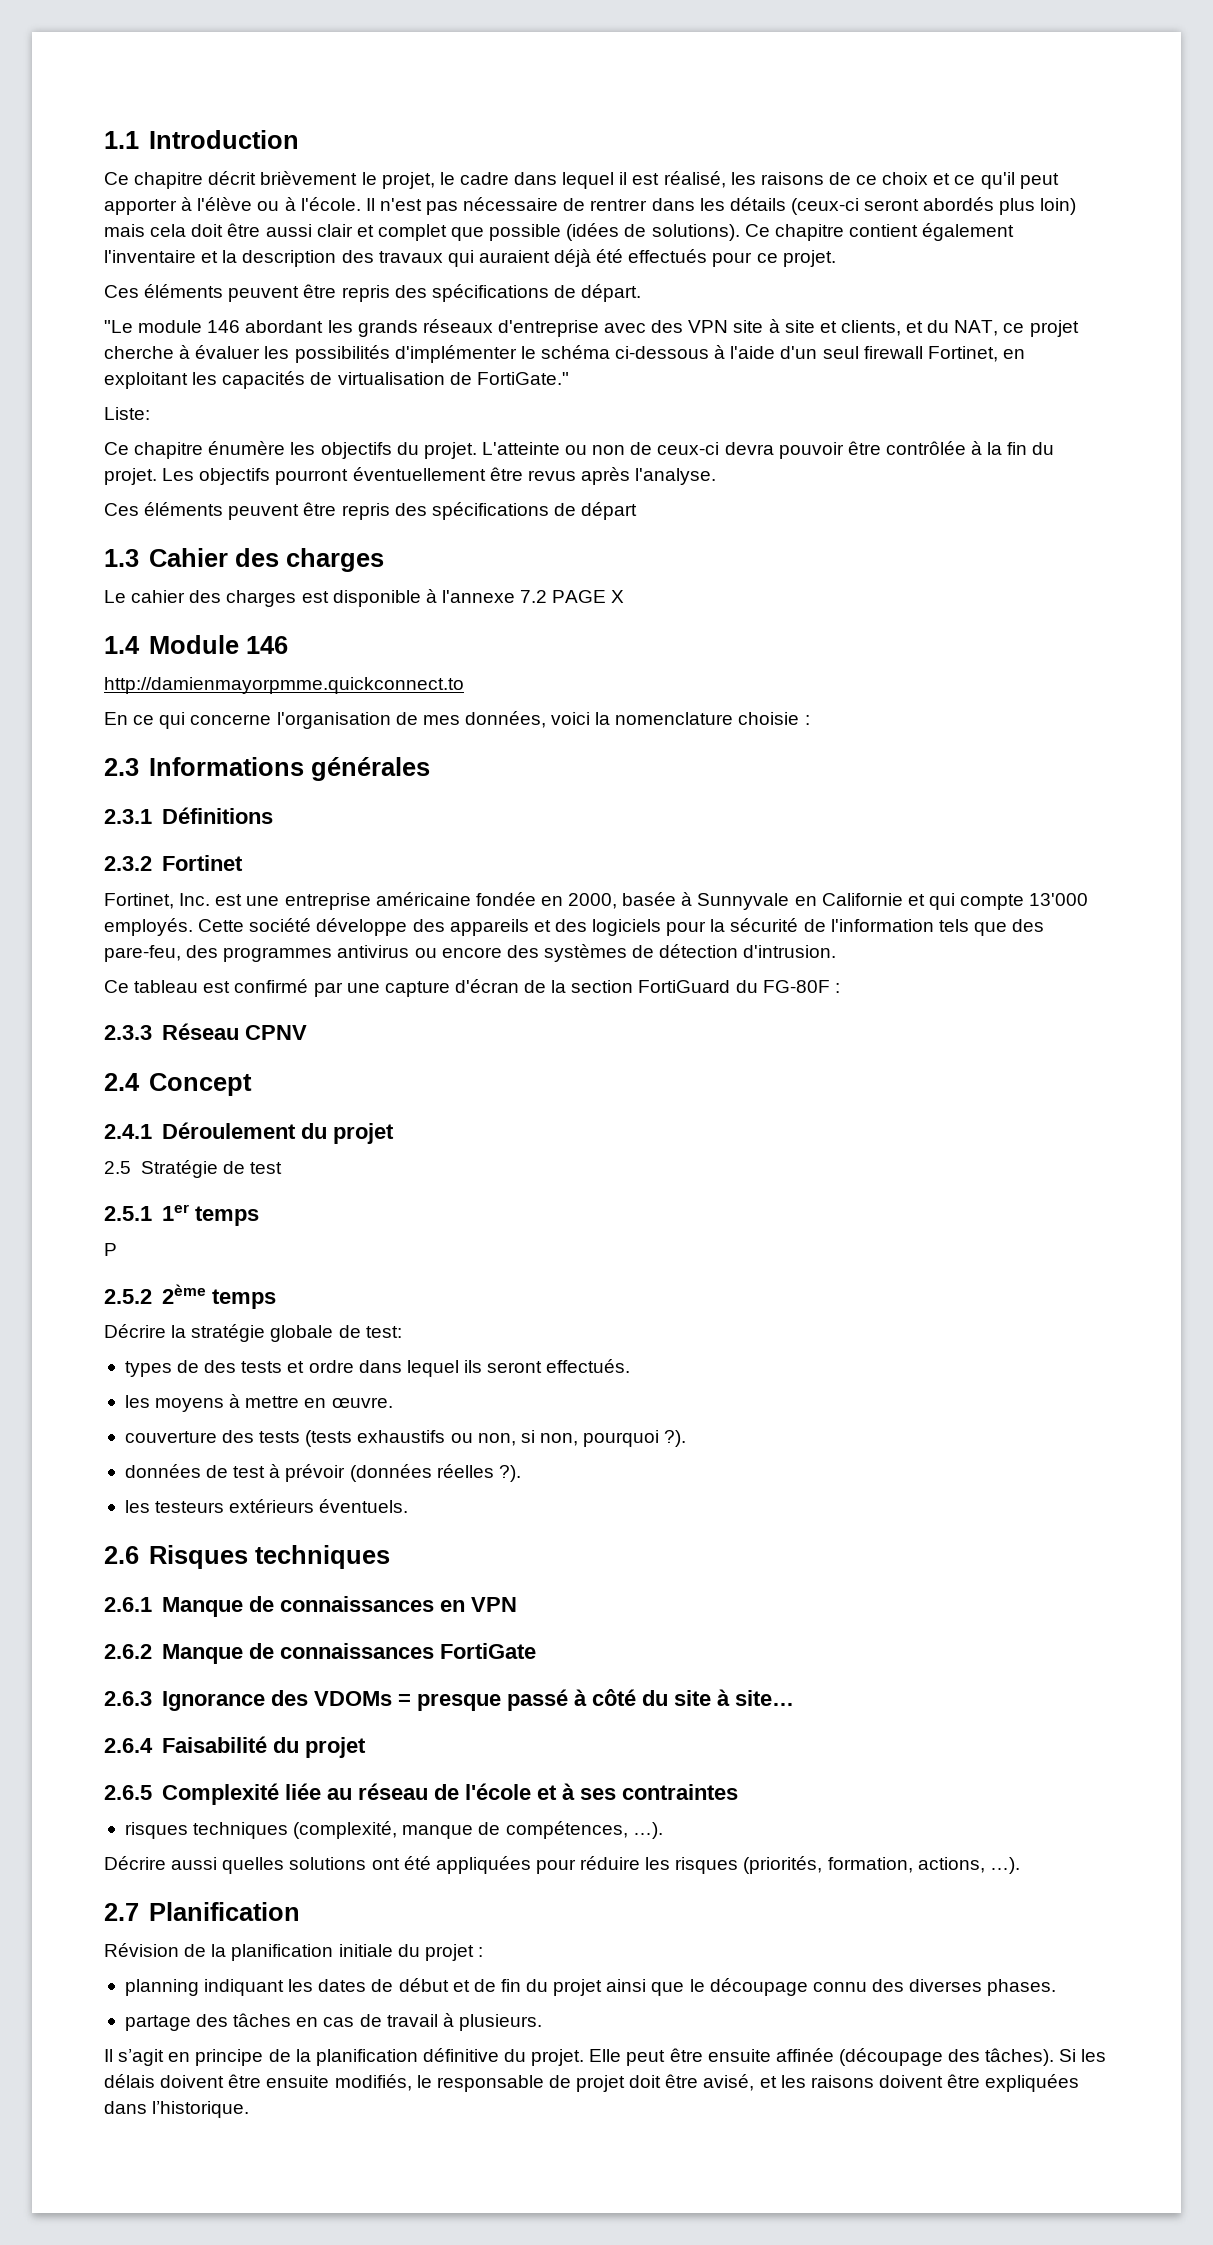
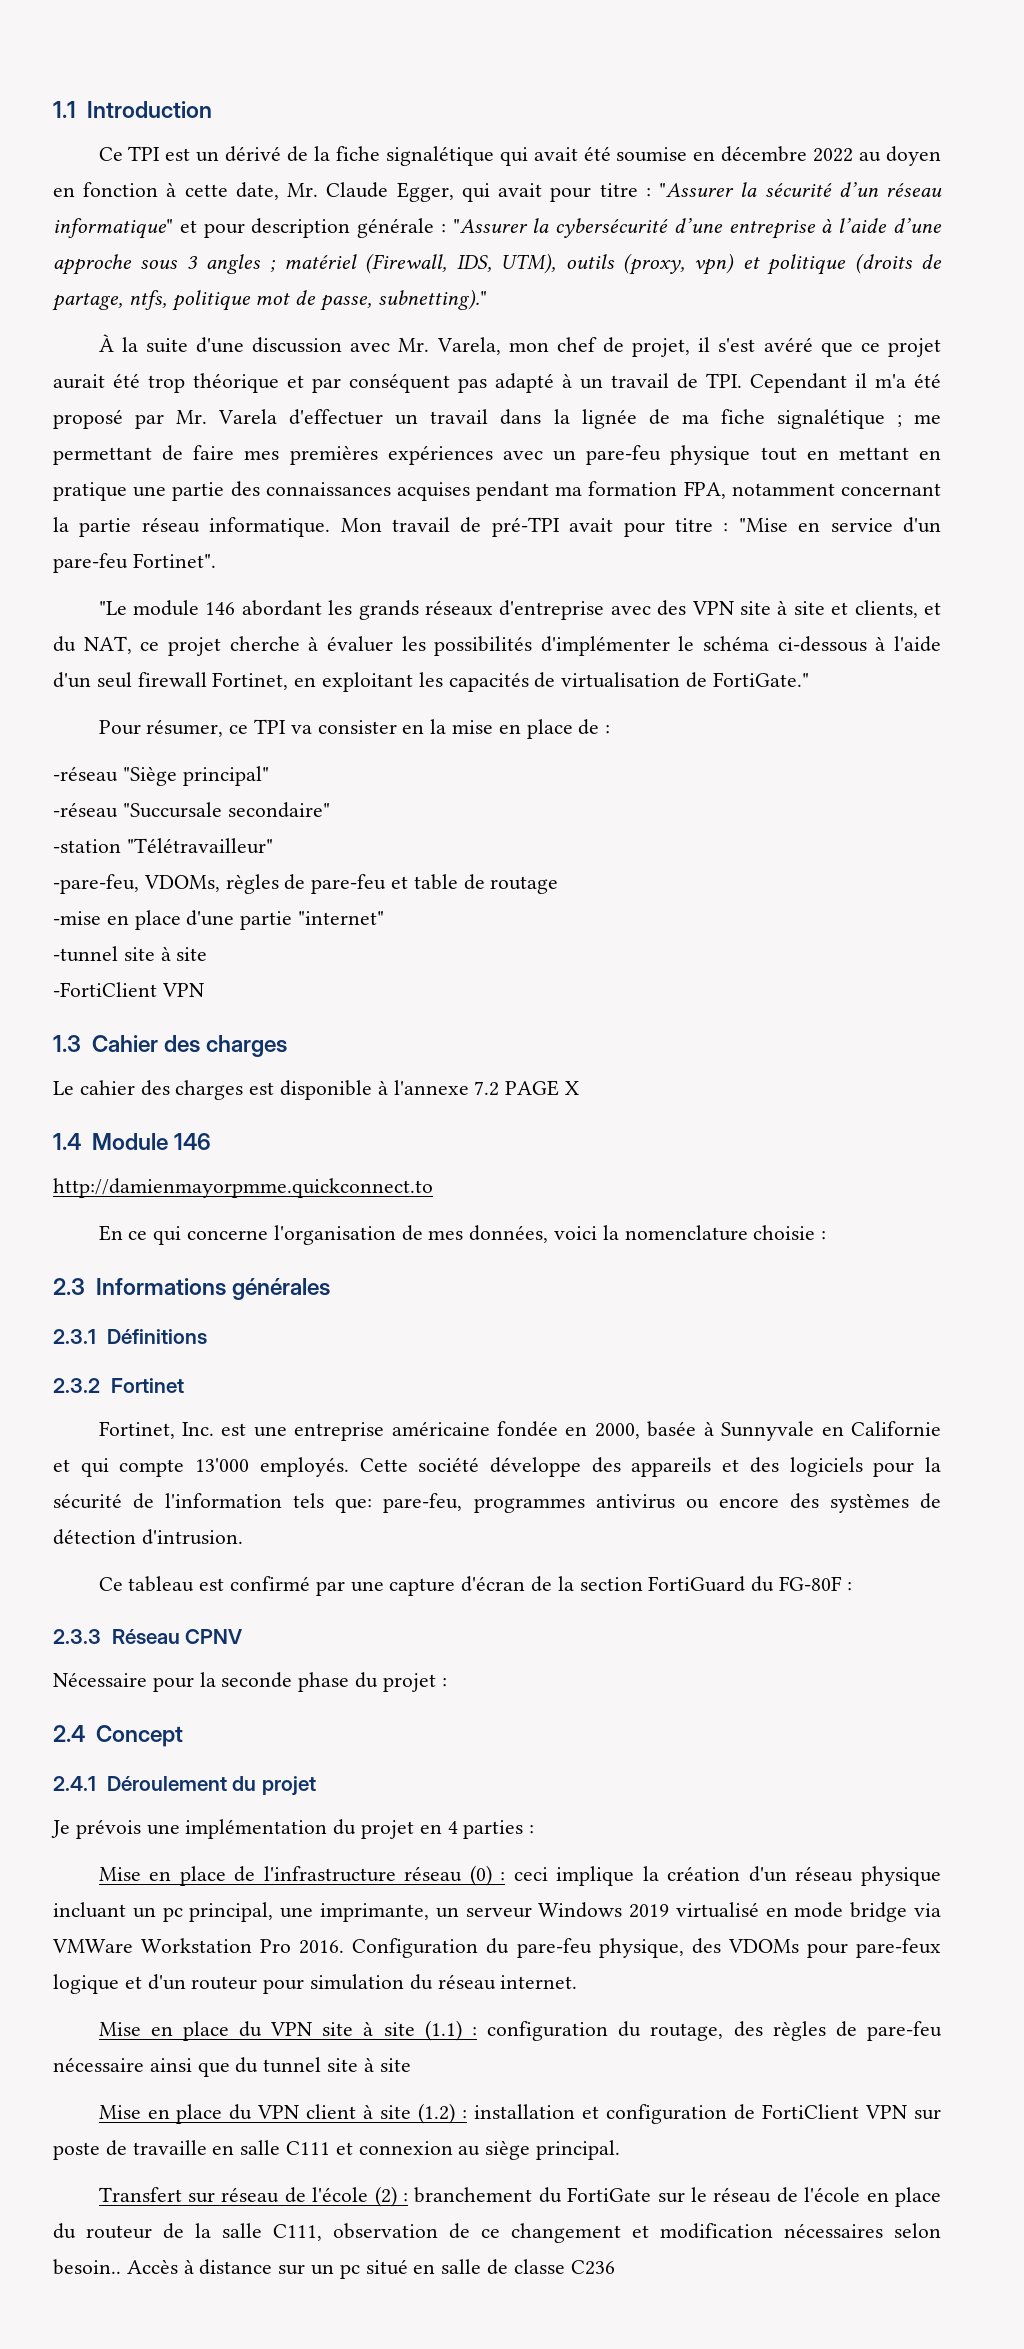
[134,171,1059,189] [104,197,1077,215] [104,223,1015,241] [104,249,836,267] [104,284,642,302] chapitre décrit brièvement le projet, le cadre dans lequel il est réalisé, les raisons de ce choix et ce qu'il peut apporter à l'élève ou à l'école. Il n'est pas nécessaire de rentrer dans les détails (ceux-ci seront abordés plus loin) mais cela doit être aussi clair et complet que possible (idées de solutions). Ce chapitre contient également l'inventaire et la description des travaux qui auraient déjà été effectués pour ce projet. // Ces éléments peuvent être repris des spécifications de départ. -> [128,146,941,166] [53,182,943,202] [53,218,942,239] [53,253,942,275] [52,289,487,311] [98,334,941,357] [53,373,941,393] [53,409,942,429] [53,445,942,465] [53,481,941,501] [53,517,941,537] [53,553,216,573] TPI est un dérivé de la fiche signalétique qui avait été soumise en décembre 2022 au doyen en fonction à cette date, Mr. Claude Egger, qui avait pour titre : "Assurer la sécurité d’un réseau informatique" et pour description générale : "Assurer la cybersécurité d’une entreprise à l’aide d’une approche sous 3 angles ; matériel (Firewall, IDS, UTM), outils (proxy, vpn) et politique (droits de partage, ntfs, politique mot de passe, subnetting)." // À la suite d'une discussion avec Mr. Varela, mon chef de projet, il s'est avéré que ce projet aurait été trop théorique et par conséquent pas adapté à un travail de TPI. Cependant il m'a été proposé par Mr. Varela d'effectuer un travail dans la lignée de ma fiche signalétique ; me permettant de faire mes premières expériences avec un pare-feu physique tout en mettant en pratique une partie des connaissances acquises pendant ma formation FPA, notamment concernant la partie réseau informatique. Mon travail de pré-TPI avait pour titre : "Mise en service d'un pare-feu Fortinet".
[104,407,150,420] [104,441,1055,459] [104,467,717,485] [104,502,638,520] Liste: // Ce chapitre énumère les objectifs du projet. L'atteinte ou non de ceux-ci devra pouvoir être contrôlée à la fin du projet. Les objectifs pourront éventuellement être revus après l'analyse. // Ces éléments peuvent être repris des spécifications de départ -> [98,719,611,739] [53,766,269,786] [53,802,330,818] [53,838,273,854] [53,874,559,894] [53,910,385,930] [53,946,208,962] [53,982,204,997] Pour résumer, ce TPI va consister en la mise en place de : // -réseau "Siège principal" // -réseau "Succursale secondaire" // -station "Télétravailleur" // -pare-feu, VDOMs, règles de pare-feu et table de routage // -mise en place d'une partie "internet" // -tunnel site à site // -FortiClient VPN
[973,919,1045,936] [104,945,219,962] que des pare-feu, des -> [335,1493,463,1513] que: pare-feu,
(307, 1032) none -> [53,1672,447,1692] // Nécessaire pour la seconde phase du projet :
[104,1160,282,1178] [104,1204,259,1226] [104,1243,117,1256] [104,1284,276,1309] [104,1324,402,1342] [124,1359,631,1377] [124,1394,393,1412] [124,1430,687,1447] [124,1464,521,1482] [124,1499,409,1513] [104,1545,390,1569] [104,1596,517,1617] [104,1643,536,1664] [104,1689,794,1711] [104,1736,366,1758] [104,1783,738,1805] [124,1821,663,1839] [104,1856,1020,1874] [104,1902,300,1921] [104,1943,483,1961] [124,1978,1057,1996] [124,2013,542,2031] [104,2048,1107,2066] [104,2074,1080,2092] [104,2101,250,2118] 2.5 Stratégie de test // 2.5.1 1er temps // P // 2.5.2 2ème temps // Décrire la stratégie globale de test: // types de des tests et ordre dans lequel ils seront effectués. // les moyens à mettre en œuvre. // couverture des tests (tests exhaustifs ou non, si non, pourquoi ?). // données de test à prévoir (données réelles ?). // les testeurs extérieurs éventuels. // 2.6 Risques techniques // 2.6.1 Manque de connaissances en VPN // 2.6.2 Manque de connaissances FortiGate // 2.6.3 Ignorance des VDOMs = presque passé à côté du site à site… // 2.6.4 Faisabilité du projet // 2.6.5 Complexité liée au réseau de l'école et à ses contraintes // risques techniques (complexité, manque de compétences, …). // Décrire aussi quelles solutions ont été appliquées pour réduire les risques (priorités, formation, actions, …). // 2.7 Planification // Révision de la planification initiale du projet : // planning indiquant les dates de début et de fin du projet ainsi que le découpage connu des diverses phases. // partage des tâches en cas de travail à plusieurs. // Il s’agit en principe de la planification définitive du projet. Elle peut être ensuite affinée (découpage des tâches). Si les délais doivent être ensuite modifiés, le responsable de projet doit être avisé, et les raisons doivent être expliquées dans l’historique. -> [51,1819,535,1839] [98,1865,941,1886] [53,1902,942,1922] [52,1938,942,1958] [53,1974,578,1994] [98,2020,943,2041] [53,2057,411,2077] [98,2103,942,2124] [53,2140,621,2160] [98,2186,942,2207] [53,2223,941,2243] [53,2259,615,2279] Je prévois une implémentation du projet en 4 parties : // Mise en place de l'infrastructure réseau (0) : ceci implique la création d'un réseau physique incluant un pc principal, une imprimante, un serveur Windows 2019 virtualisé en mode bridge via VMWare Workstation Pro 2016. Configuration du pare-feu physique, des VDOMs pour pare-feux logique et d'un routeur pour simulation du réseau internet. // Mise en place du VPN site à site (1.1) : configuration du routage, des règles de pare-feu nécessaire ainsi que du tunnel site à site // Mise en place du VPN client à site (1.2) : installation et configuration de FortiClient VPN sur poste de travaille en salle C111 et connexion au siège principal. // Transfert sur réseau de l'école (2) : branchement du FortiGate sur le réseau de l'école en place du routeur de la salle C111, observation de ce changement et modification nécessaires selon besoin.. Accès à distance sur un pc situé en salle de classe C236

